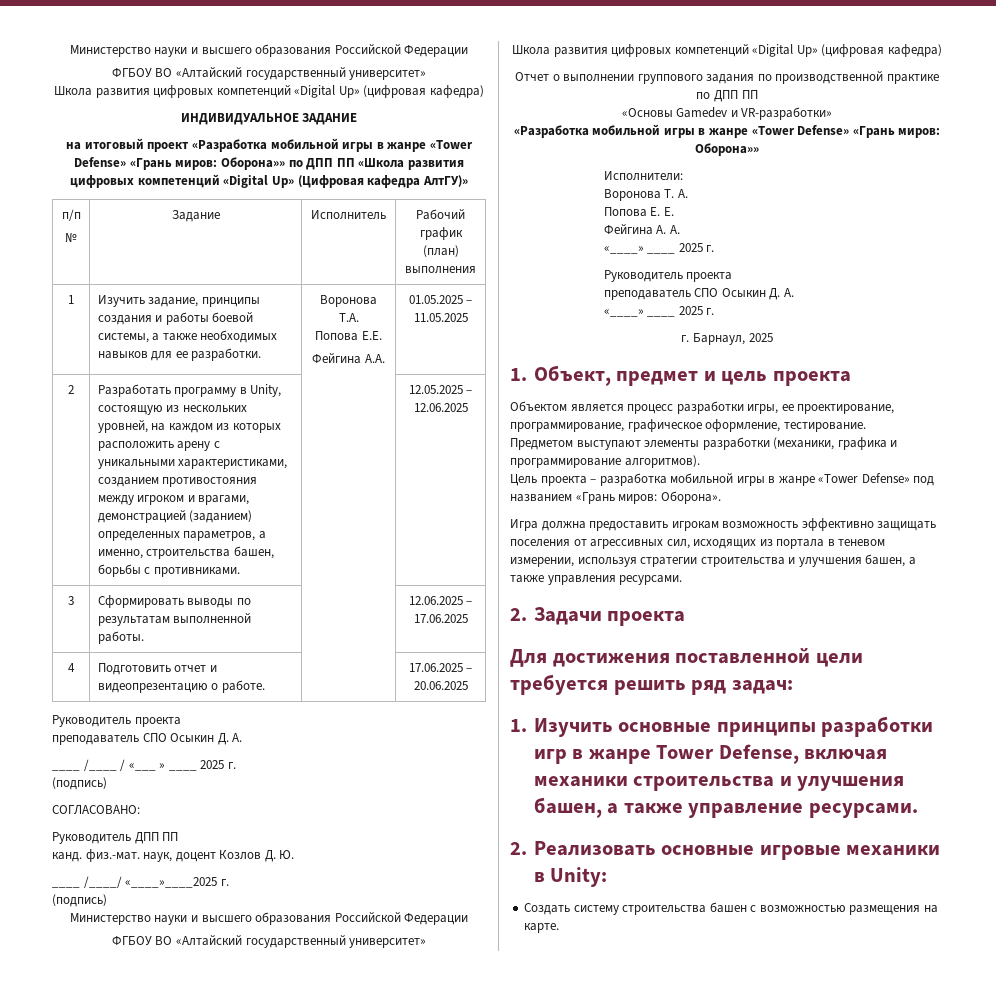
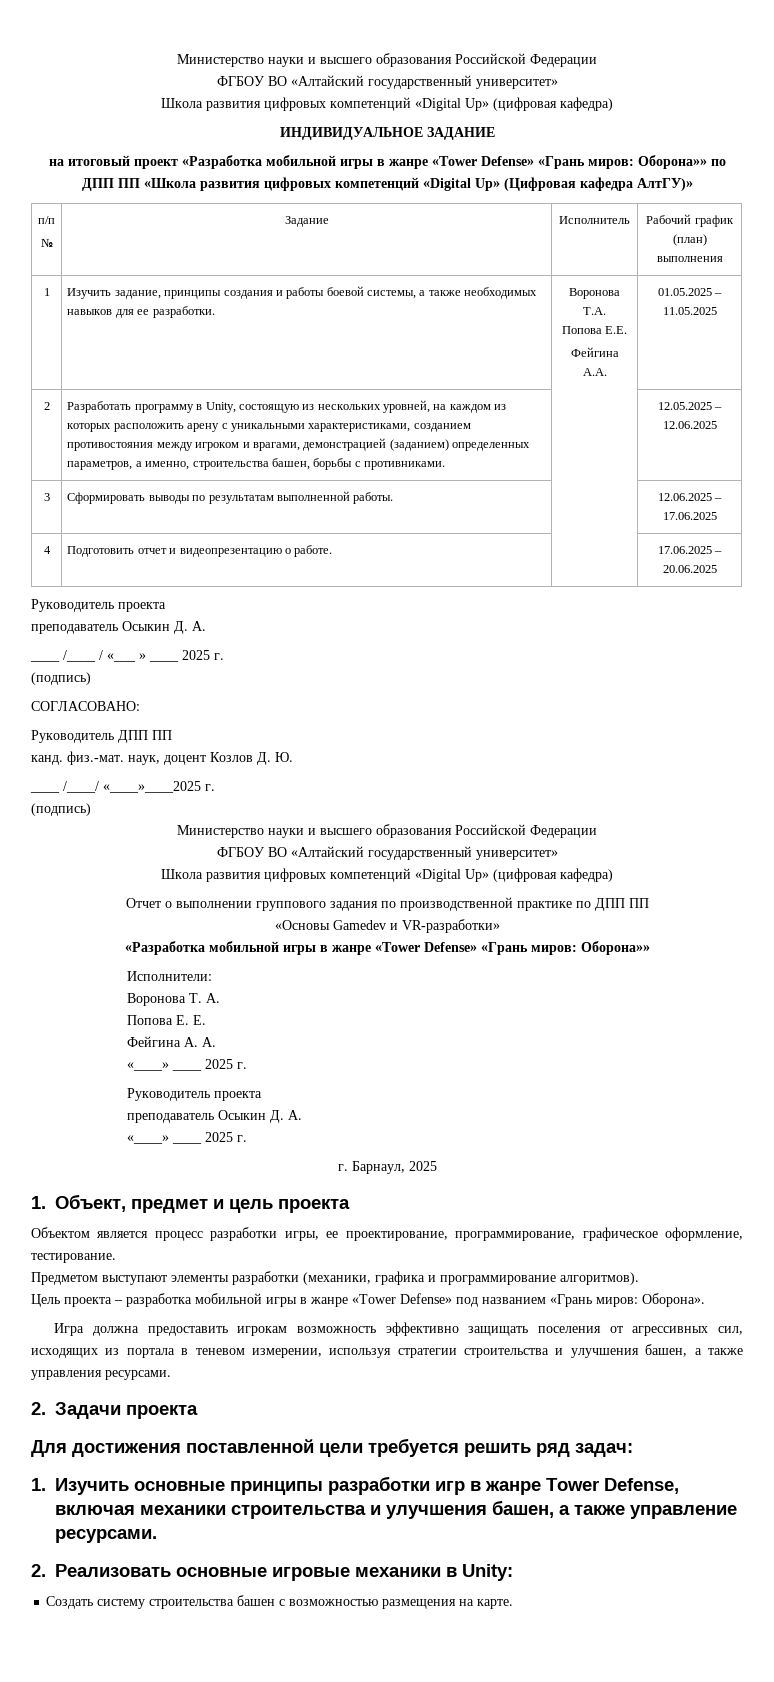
[142,733,167,742] СПО -> (118, 629) none
[694,288,719,297] СПО -> (215, 1118) none

